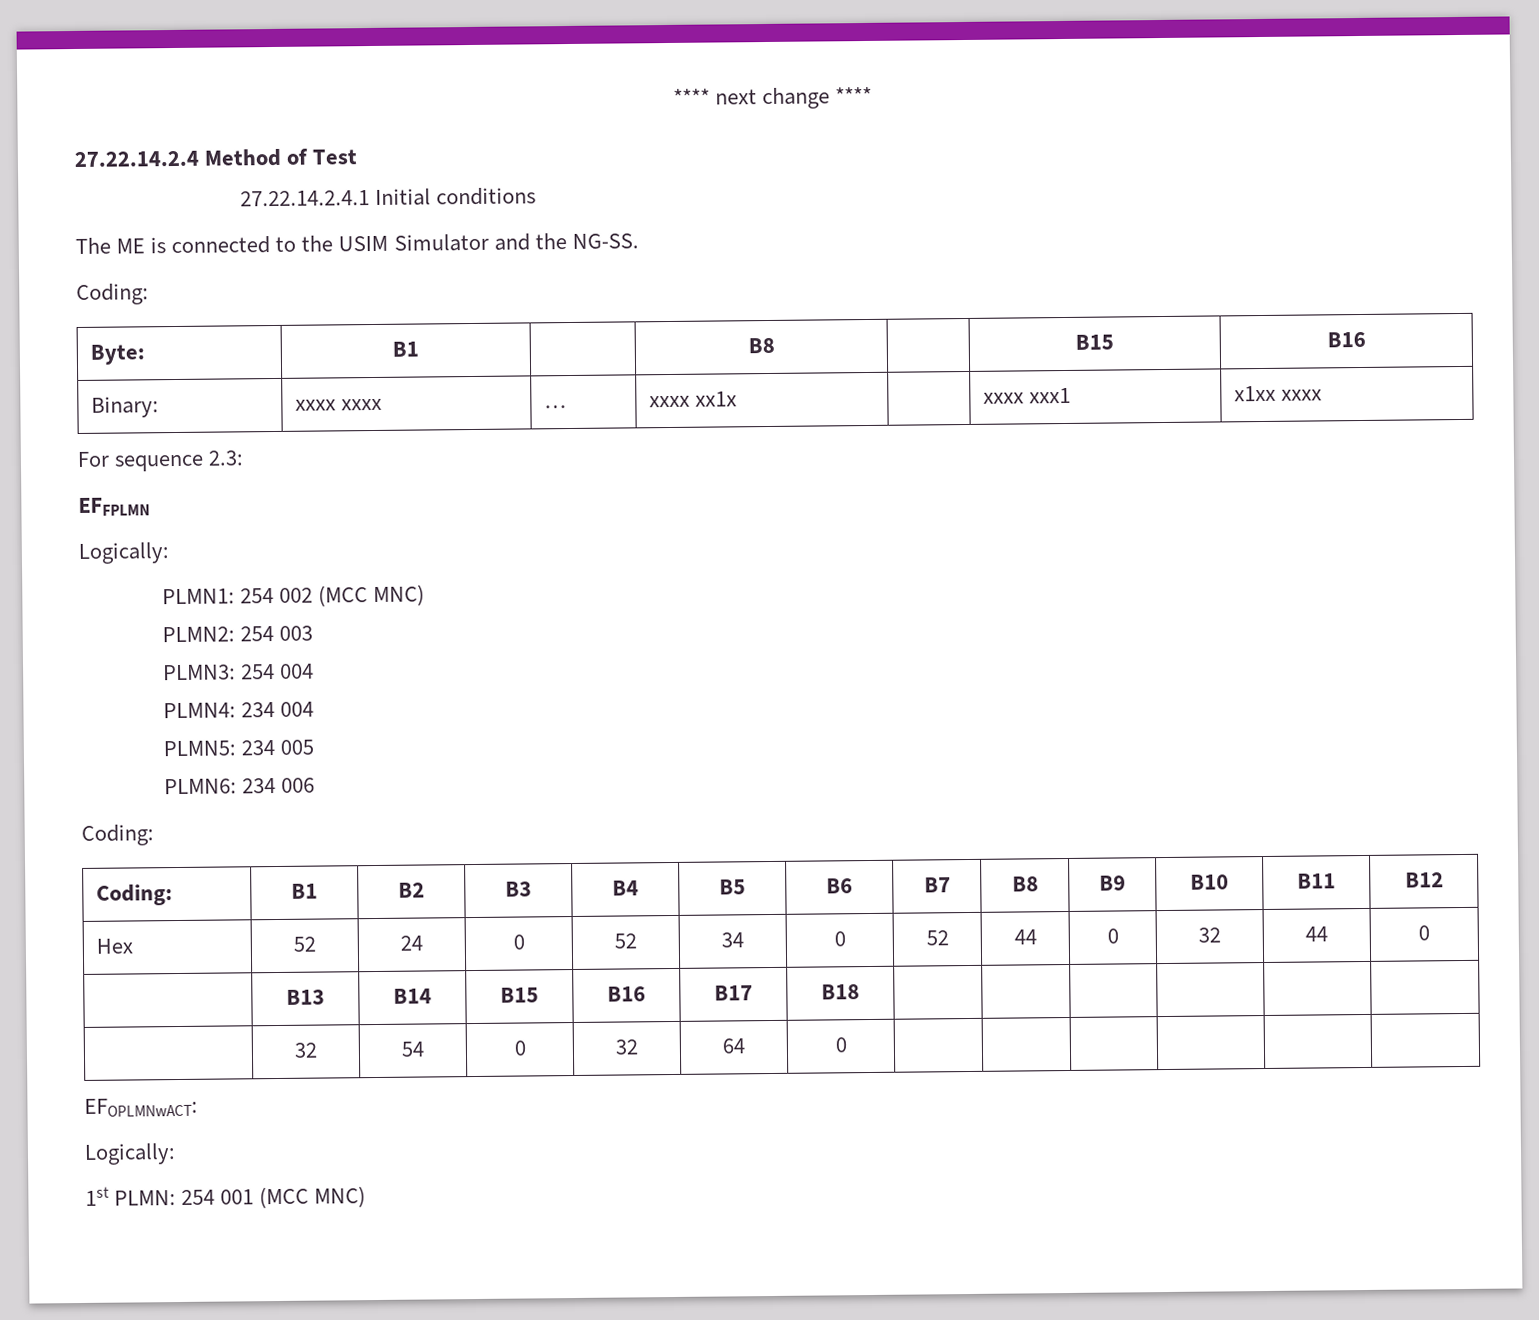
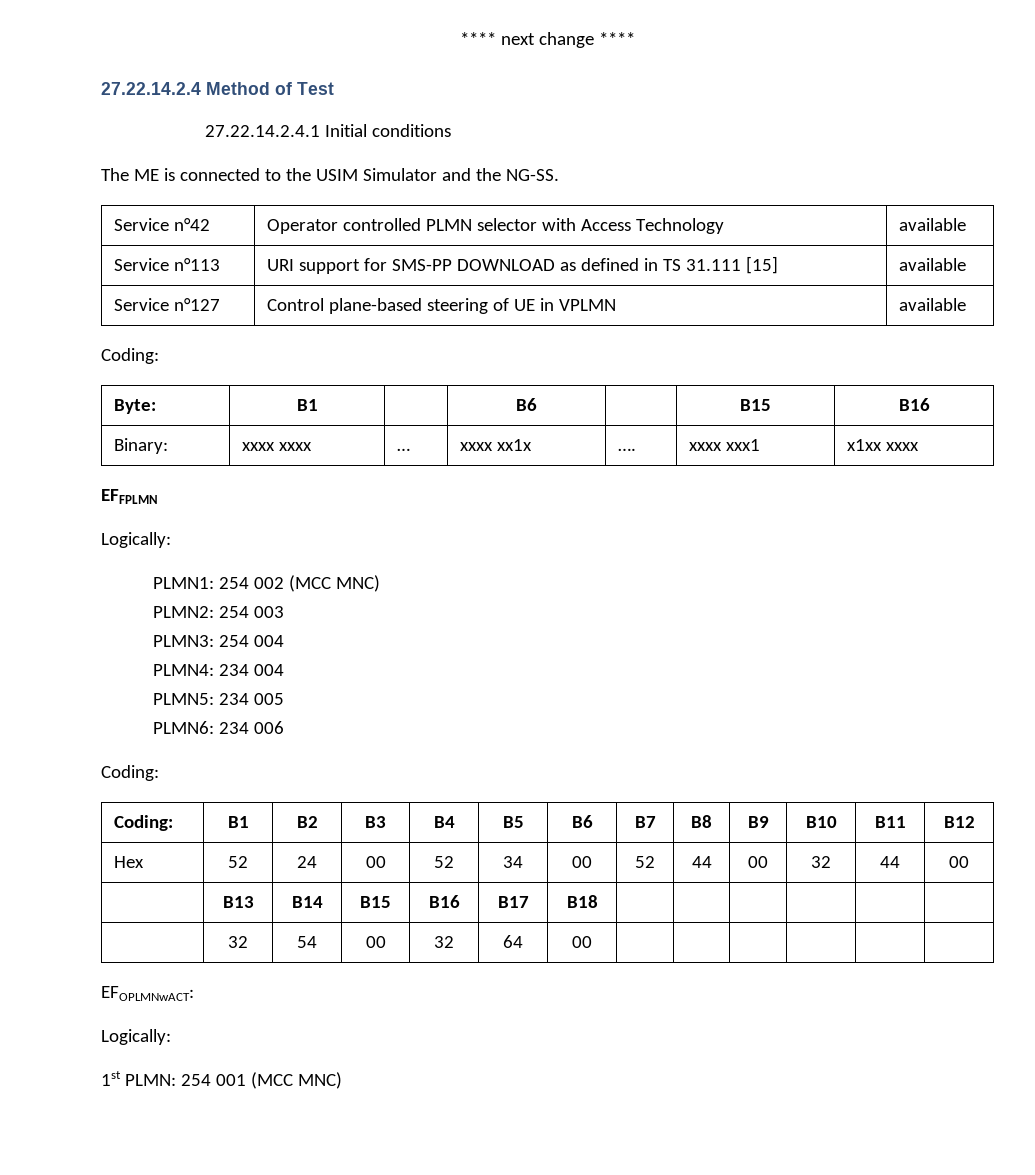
(639, 241) none -> [113,218,210,231] [266,218,724,234] [898,218,966,231] [113,258,220,271] [266,256,778,274] [898,258,966,271] [113,298,220,311] [266,298,616,314] [898,298,966,311] // Service n°42 | Operator controlled PLMN selector with Access Technology | available // Service n°113 | URI support for SMS-PP DOWNLOAD as defined in TS 31.111 [15] | available // Service n°127 | Control plane-based steering of UE in VPLMN | available
[747,337,775,354] B8 -> [516,398,537,411] B6
(737, 399) none -> [617,448,636,451] ….
[77,450,245,472] // For sequence 2.3: -> (919, 446) none
[512,934,525,950] 0 -> [365,856,386,868] 00
[833,931,846,947] 0 -> [572,856,592,868] 00
[1106,928,1119,944] 0 -> [748,856,768,868] 00
[1418,925,1430,941] 0 -> [949,856,969,868] 00
[513,1040,526,1056] 0 -> [365,936,386,948] 00
[834,1037,847,1053] 0 -> [572,936,592,948] 00

